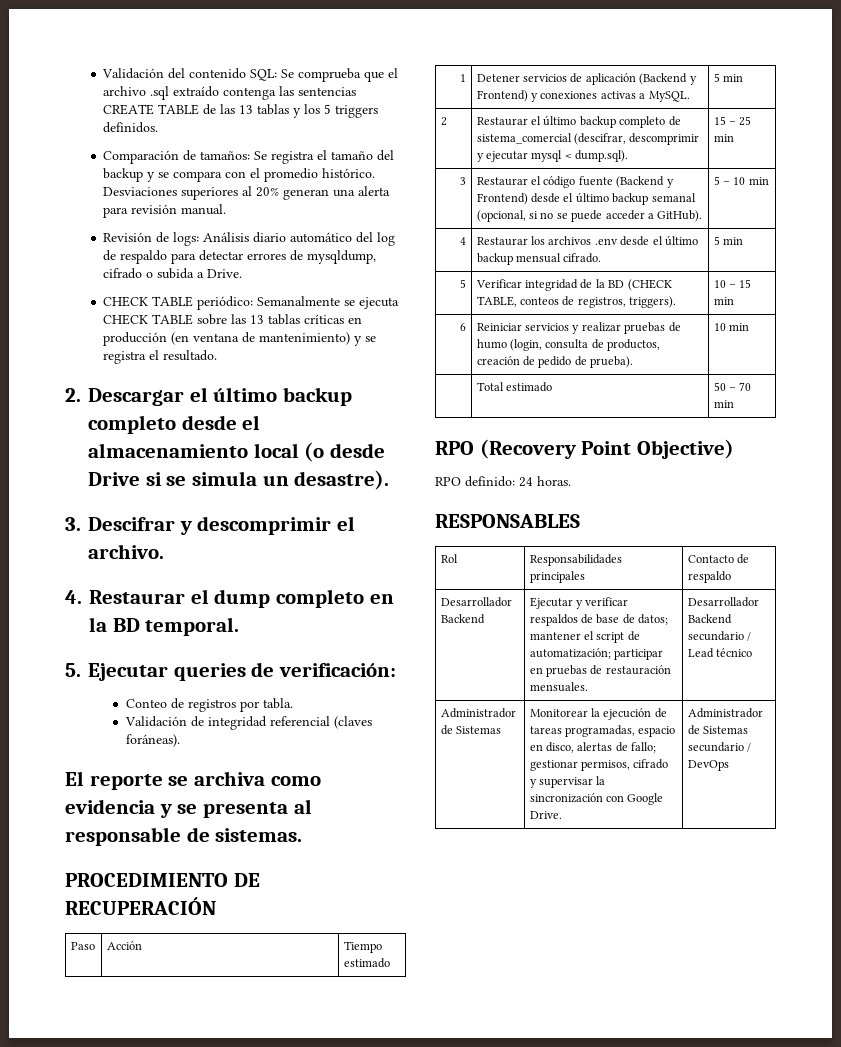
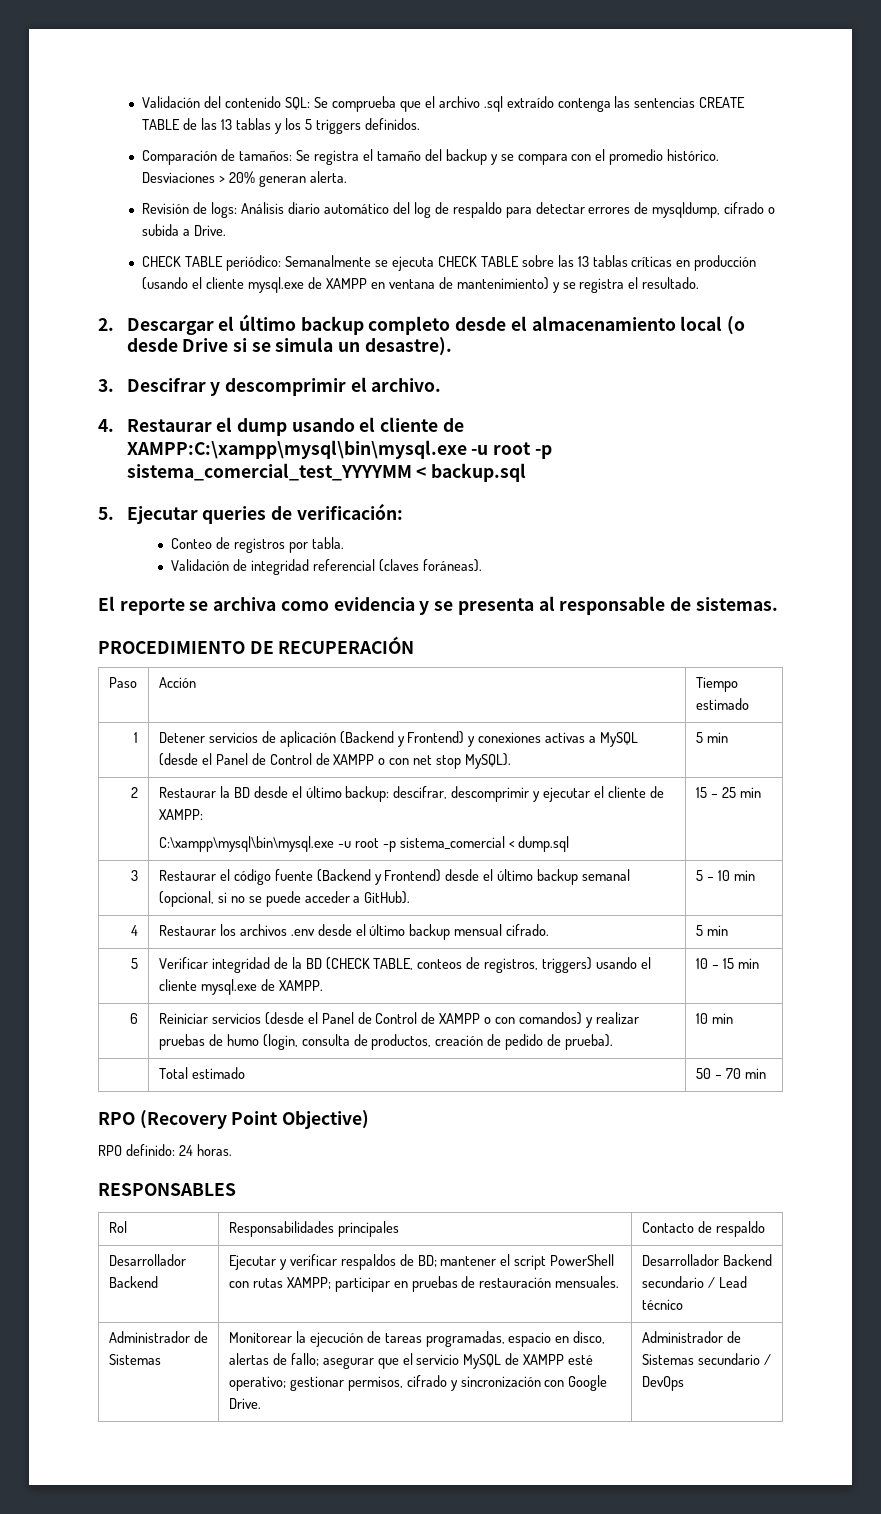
[181,186,391,200] [103,204,227,218] superiores al 20% generan una alerta para revisión manual. -> [219,171,348,187] > 20% generan alerta.
[171,332,190,345] (en -> [142,277,385,293] (usando el cliente mysql.exe de XAMPP en
[276,589,394,608] [89,617,240,636] completo en la BD temporal. -> [291,417,464,432] [126,440,552,459] [126,463,526,482] usando el cliente de XAMPP:C:\xampp\mysql\bin\mysql.exe -u root -p sistema_comercial_test_YYYYMM < backup.sql
[648,91,690,102] [713,73,744,82] [440,117,447,126] [476,115,681,128] [476,133,700,145] [476,150,629,162] MySQL. | 5 min // 2 | Restaurar el último backup completo de sistema_comercial (descifrar, descomprimir y ejecutar mysql < dump.sql). -> [599,732,638,747] [158,753,511,769] [695,732,728,743] [131,787,139,798] [158,786,664,802] [158,809,203,820] [158,836,570,852] MySQL (desde el Panel de Control de XAMPP o con net stop MySQL). | 5 min // 2 | Restaurar la BD desde el último backup: descifrar, descomprimir y ejecutar el cliente de XAMPP: // C:\xampp\mysql\bin\mysql.exe -u root -p sistema_comercial < dump.sql
[629,296,677,308] triggers). -> [542,957,651,973] [158,979,323,995] triggers) usando el cliente mysql.exe de XAMPP.
(570, 327) none -> [264,1012,582,1025] (desde el Panel de Control de XAMPP o con comandos)
[596,614,669,625] [529,631,640,643] [529,648,611,659] base de datos; mantener el script de automatización; -> [417,1254,615,1270] [228,1277,331,1289] BD; mantener el script PowerShell con rutas XAMPP;
(657, 747) none -> [322,1353,594,1369] [228,1376,286,1391] asegurar que el servicio MySQL de XAMPP esté operativo;
[539,776,606,788] supervisar la -> (458, 1385) none

